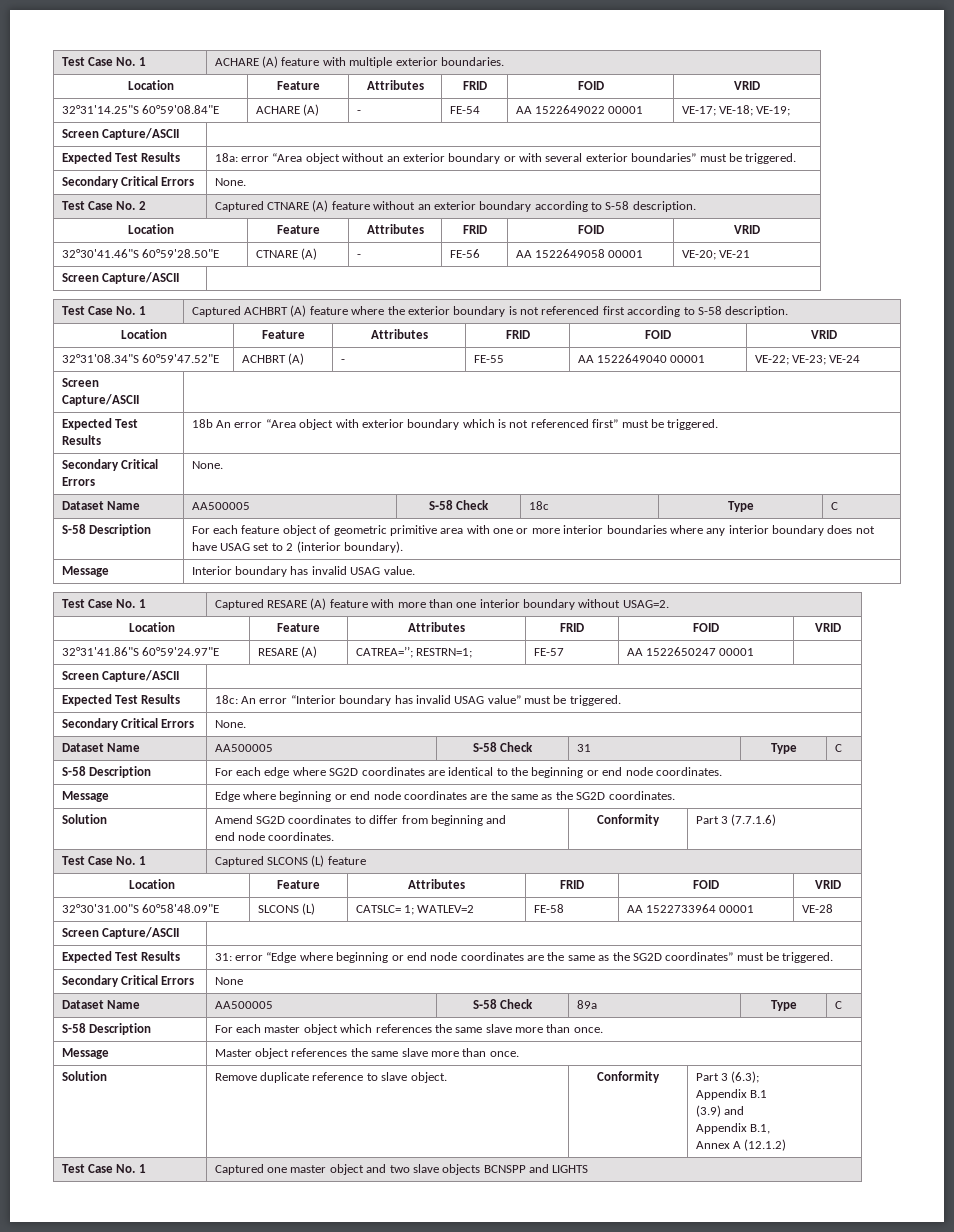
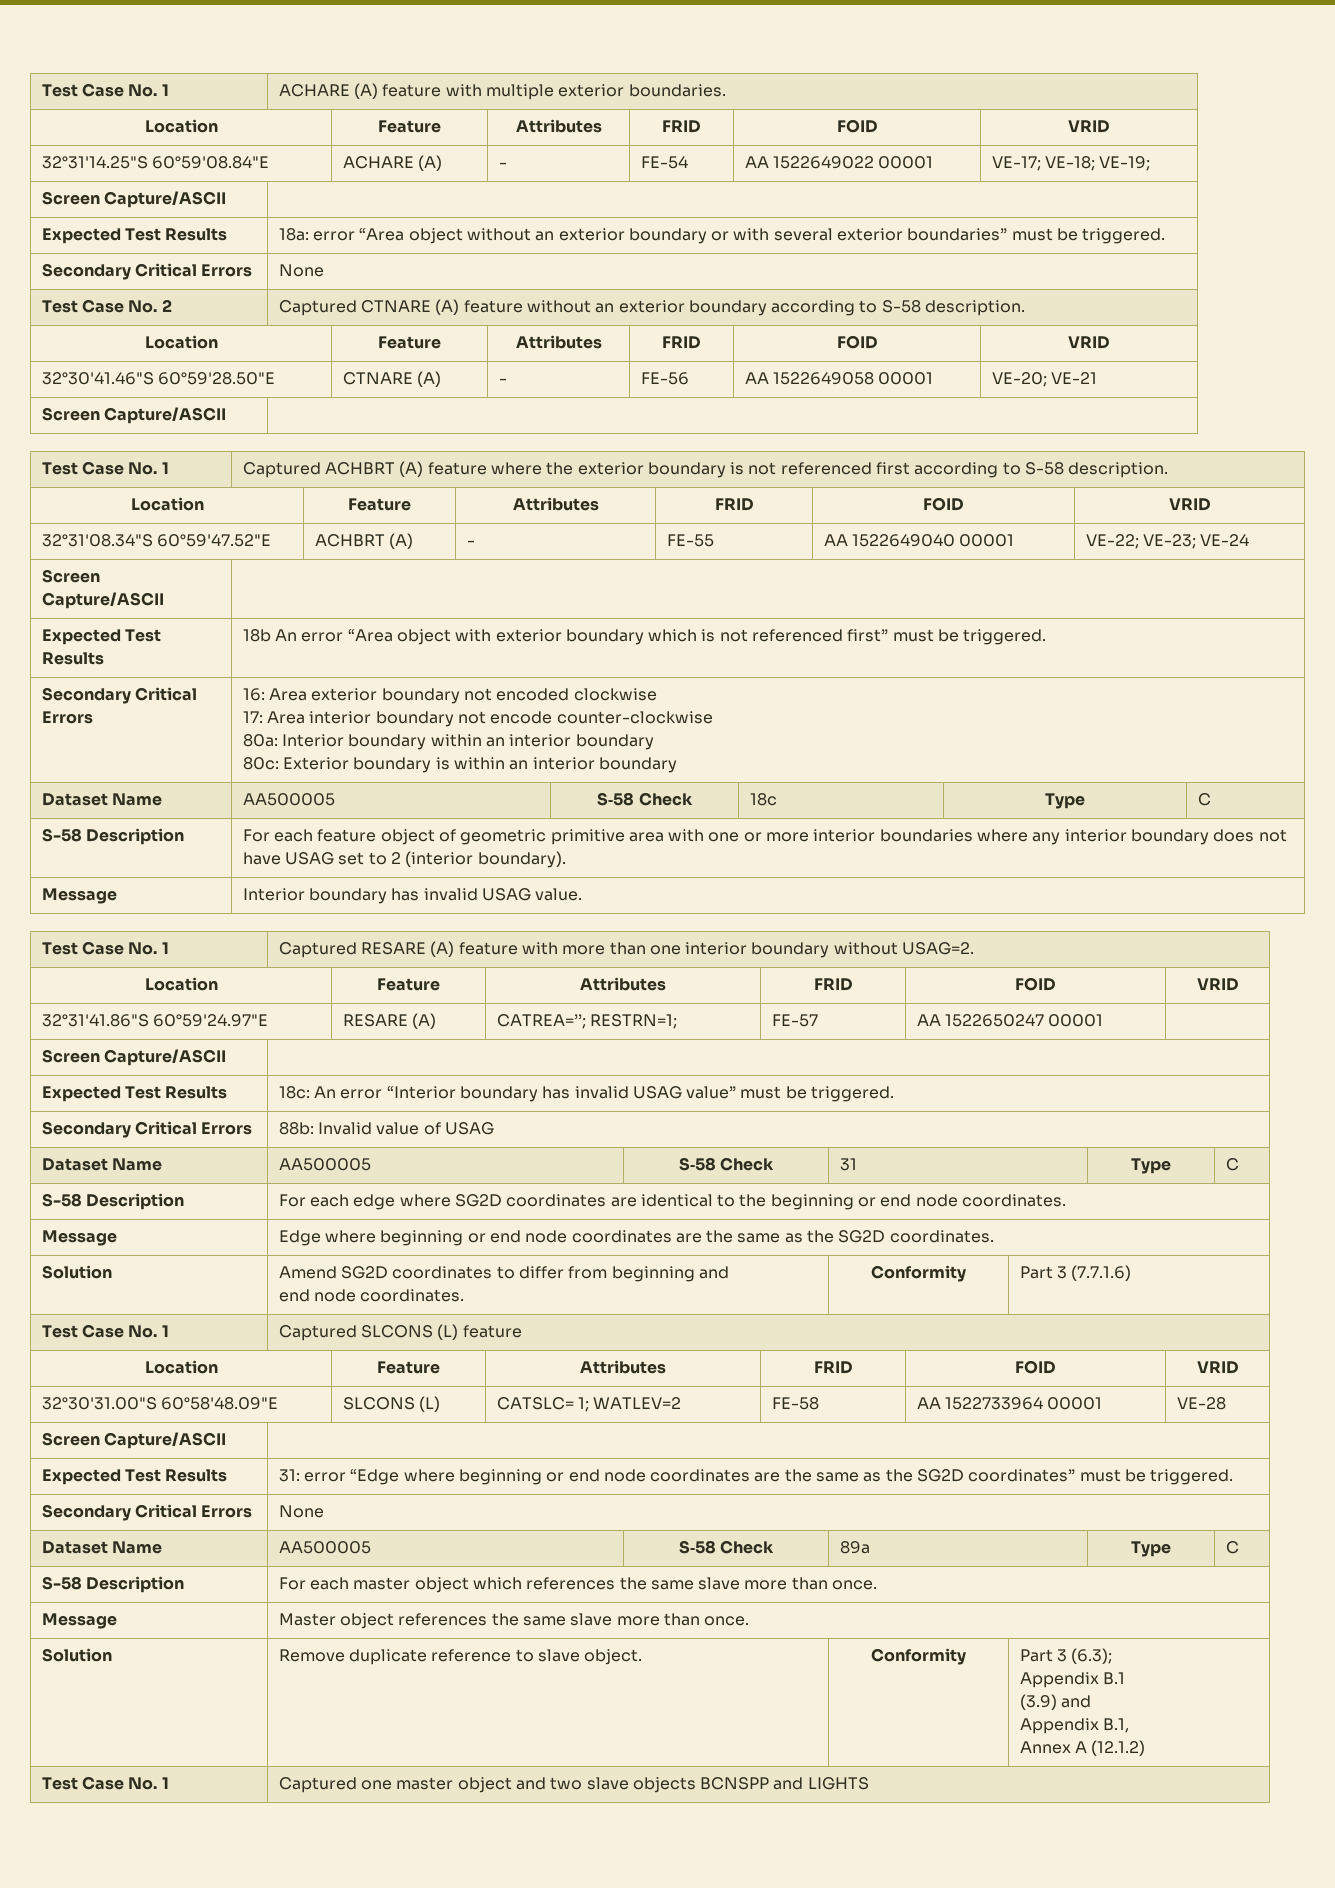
[214,178,246,186] | None. -> [278,264,324,277] | None
[191,461,223,469] None. -> [242,688,657,704] [242,711,713,727] [242,734,654,750] [242,757,677,773] 16: Area exterior boundary not encoded clockwise // 17: Area interior boundary not encode counter-clockwise // 80a: Interior boundary within an interior boundary // 80c: Exterior boundary is within an interior boundary
[214,720,246,728] None. -> [278,1122,494,1135] 88b: Invalid value of USAG

